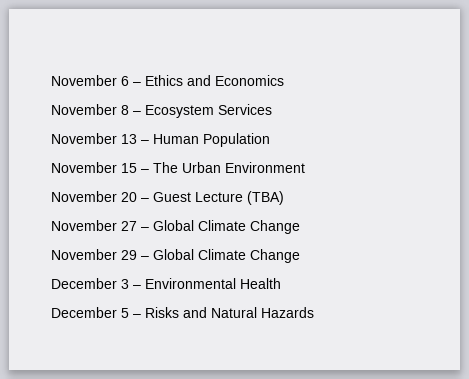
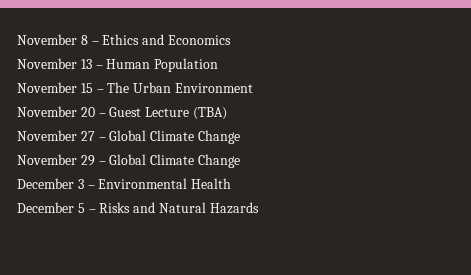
[51,75,129,86] November 6 -> [17,34,88,45] November 8
[51,104,272,118] // November 8 – Ecosystem Services -> (231, 40) none

